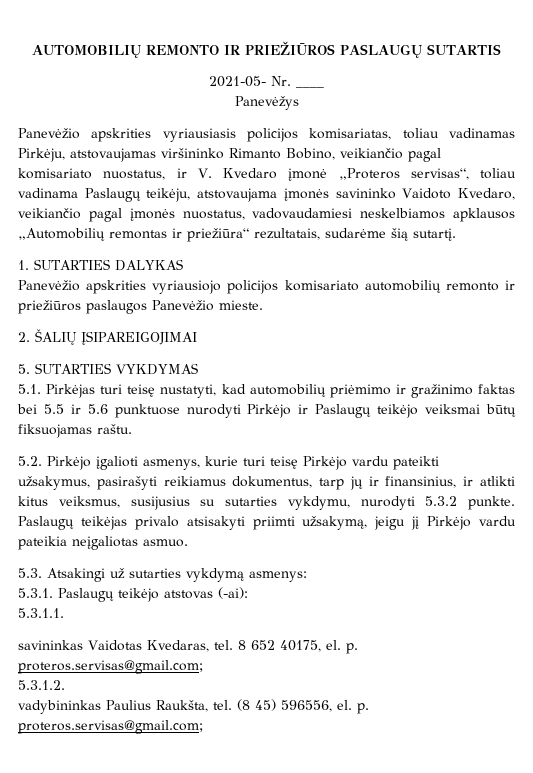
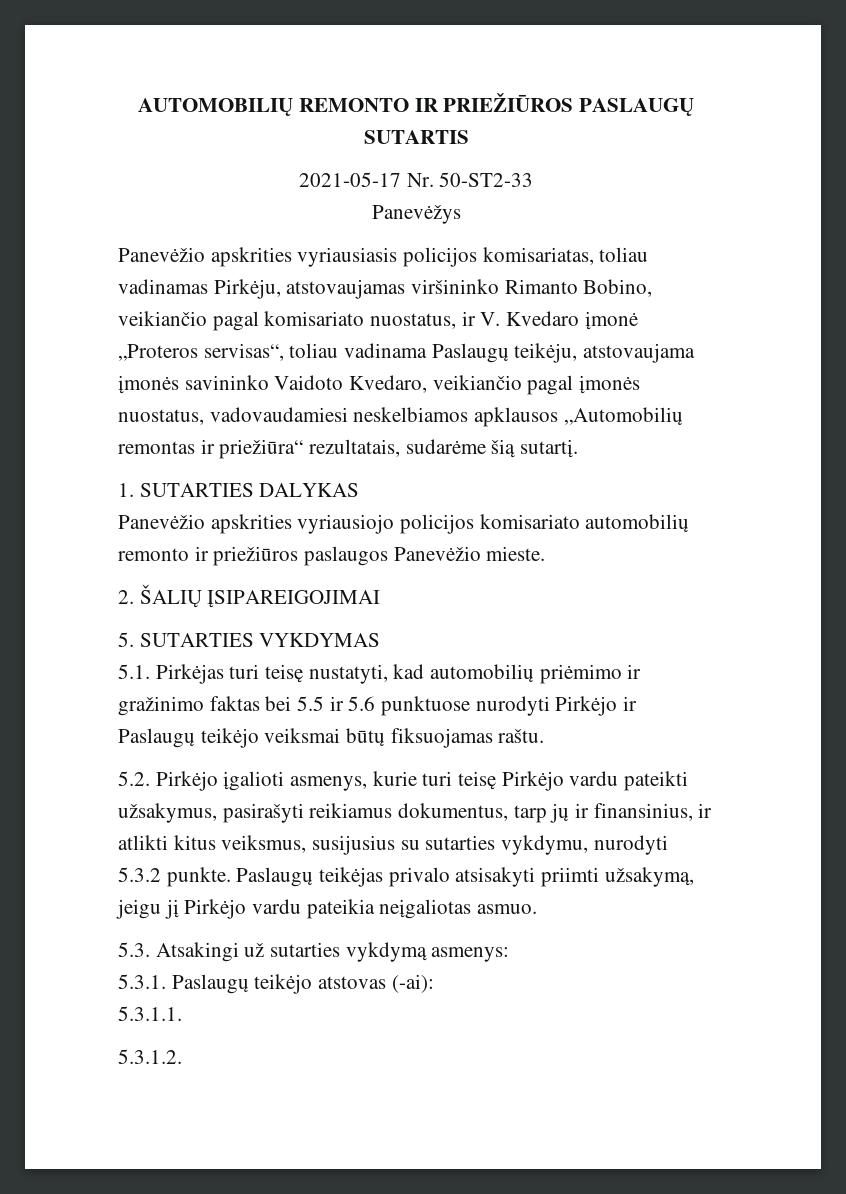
[209,76,291,87] [296,86,324,88] 2021-05- Nr. ____ -> [298,172,534,187] 2021-05-17 Nr. 50-ST2-33
[18,640,358,654] [18,660,203,674] [18,680,65,690] [18,699,369,714] [18,720,203,734] savininkas Vaidotas Kvedaras, tel. 8 652 40175, el. p. proteros.servisas@gmail.com; // 5.3.1.2. // vadybininkas Paulius Raukšta, tel. (8 45) 596556, el. p. proteros.servisas@gmail.com; -> [118,1049,182,1064] 5.3.1.2.

